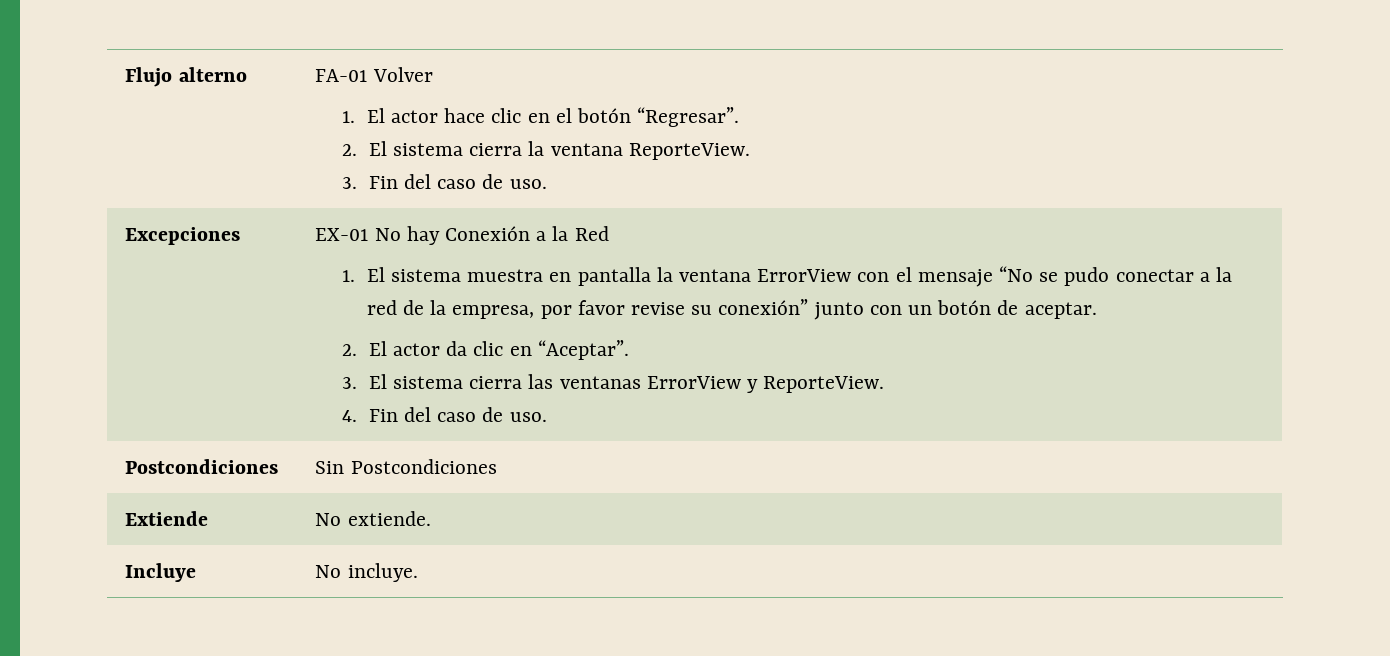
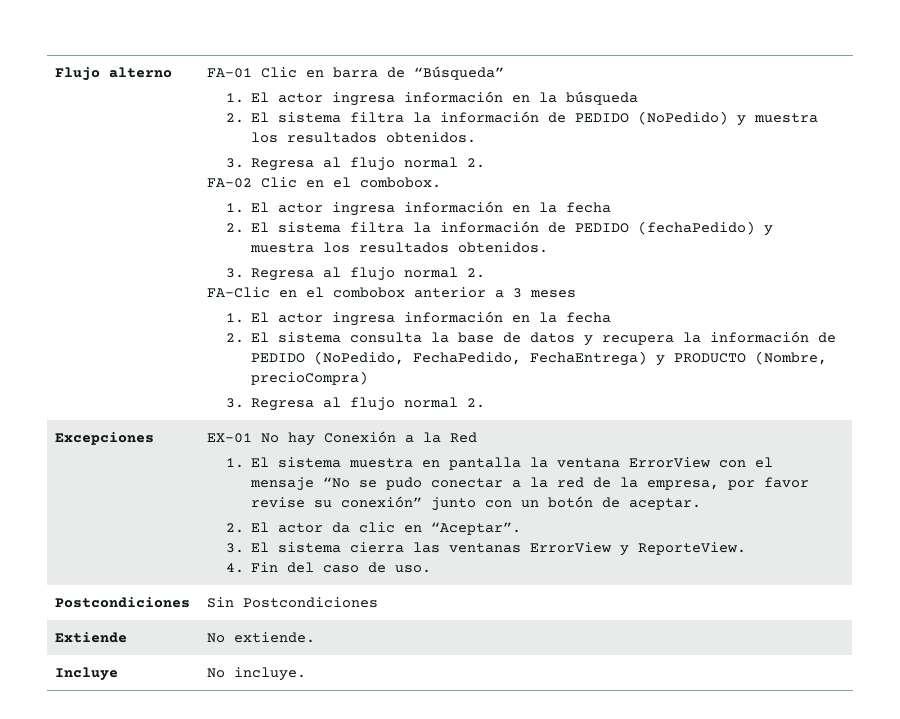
[372,67,433,82] [342,107,740,127] [342,141,750,160] [342,174,547,189] Volver // 1. El actor hace clic en el botón “Regresar”. // 2. El sistema cierra la ventana ReporteView. // 3. Fin del caso de uso. -> [261,66,505,80] [225,91,639,106] [225,111,819,126] [251,132,477,143] [225,157,486,171] [207,177,442,188] [225,201,612,216] [225,221,774,236] [250,242,549,253] [225,267,486,281] [207,287,577,298] [225,311,612,326] [225,331,837,346] [251,351,828,366] [251,371,369,385] [225,397,486,411] Clic en barra de “Búsqueda” // 1. El actor ingresa información en la búsqueda // 2. El sistema filtra la información de PEDIDO (NoPedido) y muestra los resultados obtenidos. // 3. Regresa al flujo normal 2. // FA-02 Clic en el combobox. // 1. El actor ingresa información en la fecha // 2. El sistema filtra la información de PEDIDO (fechaPedido) y muestra los resultados obtenidos. // 3. Regresa al flujo normal 2. // FA-Clic en el combobox anterior a 3 meses // 1. El actor ingresa información en la fecha // 2. El sistema consulta la base de datos y recupera la información de PEDIDO (NoPedido, FechaPedido, FechaEntrega) y PRODUCTO (Nombre, precioCompra) // 3. Regresa al flujo normal 2.

